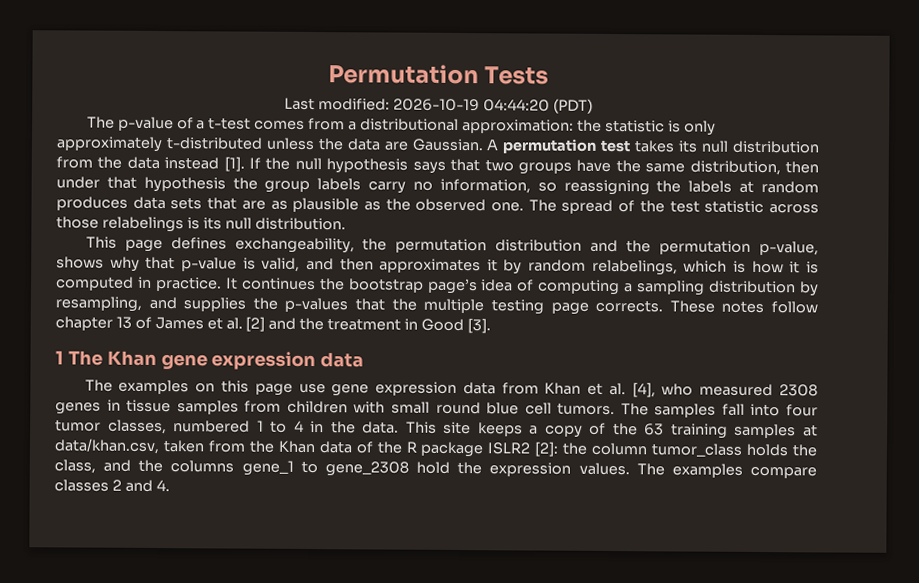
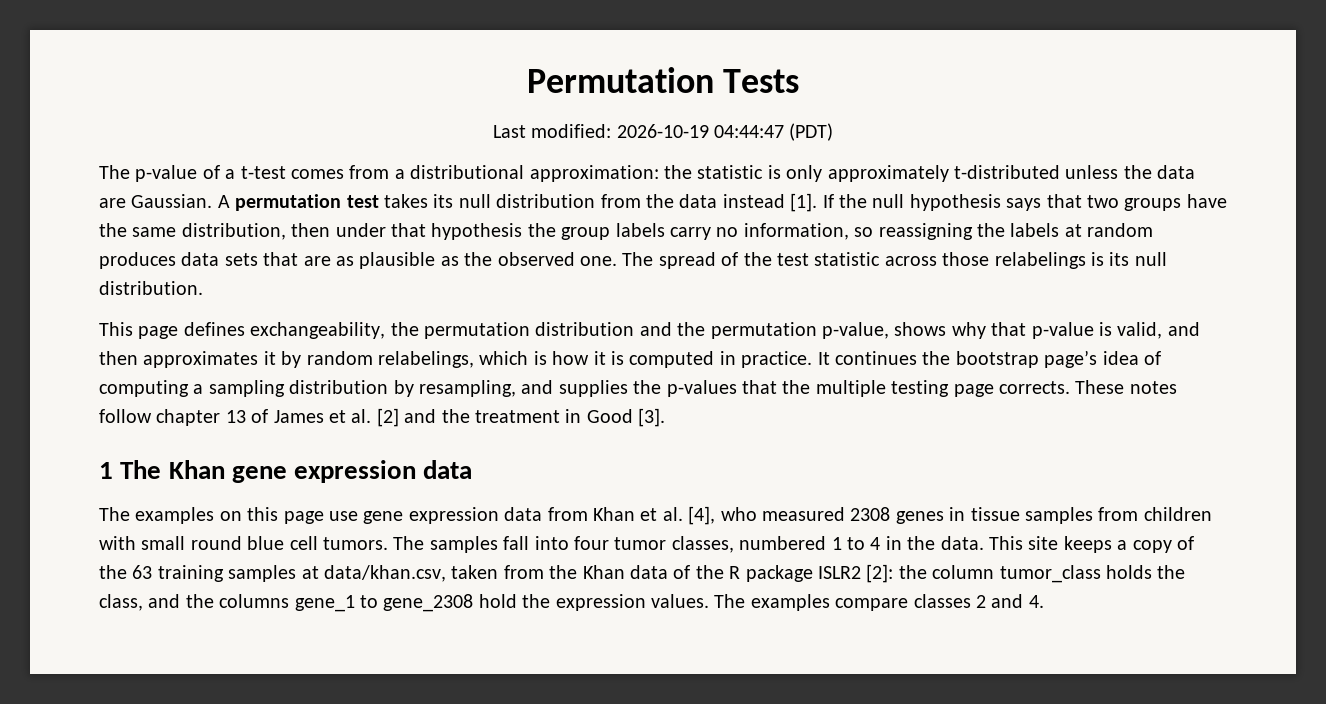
[482,99,550,112] 04:44:20 -> [713,125,784,138] 04:44:47

